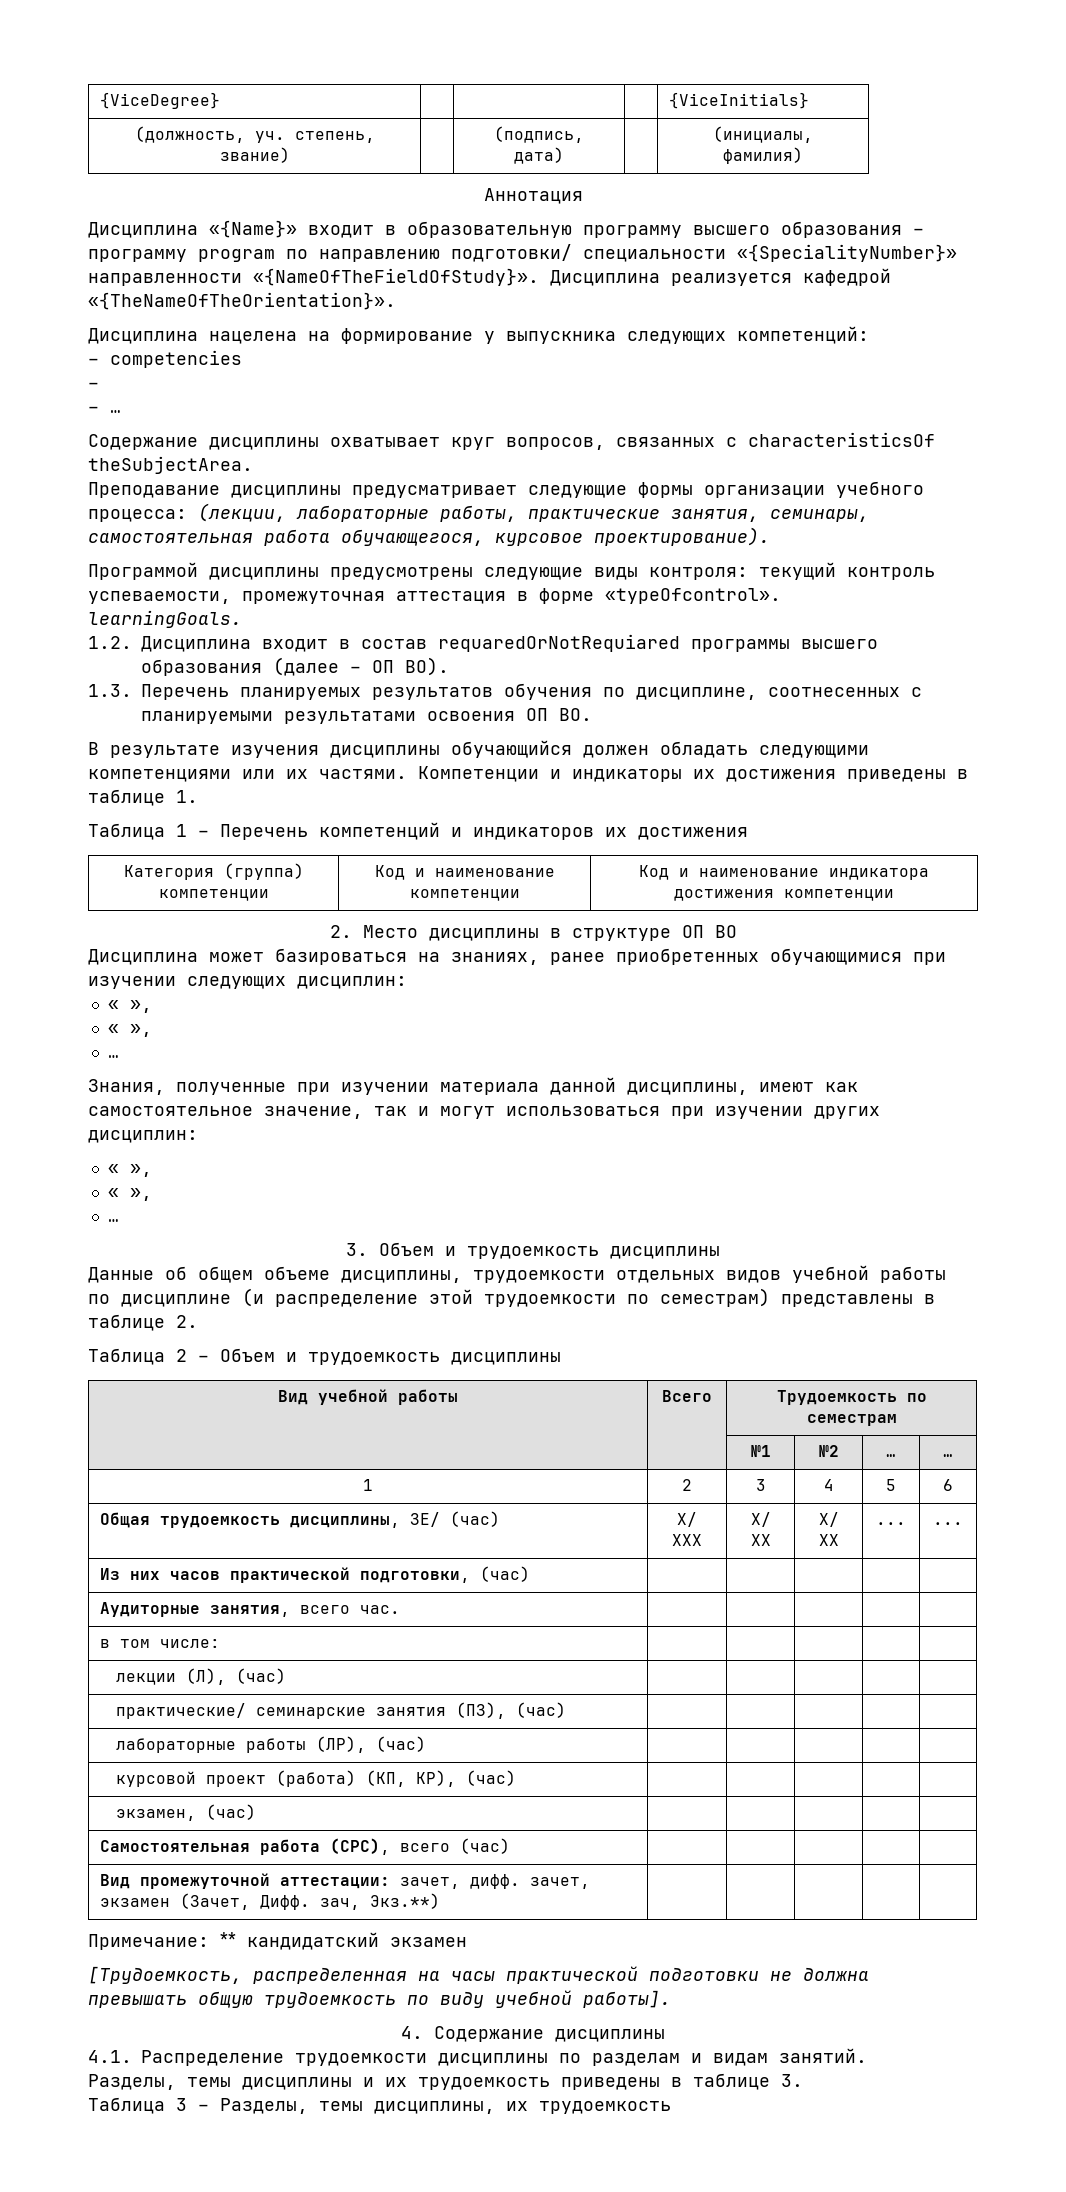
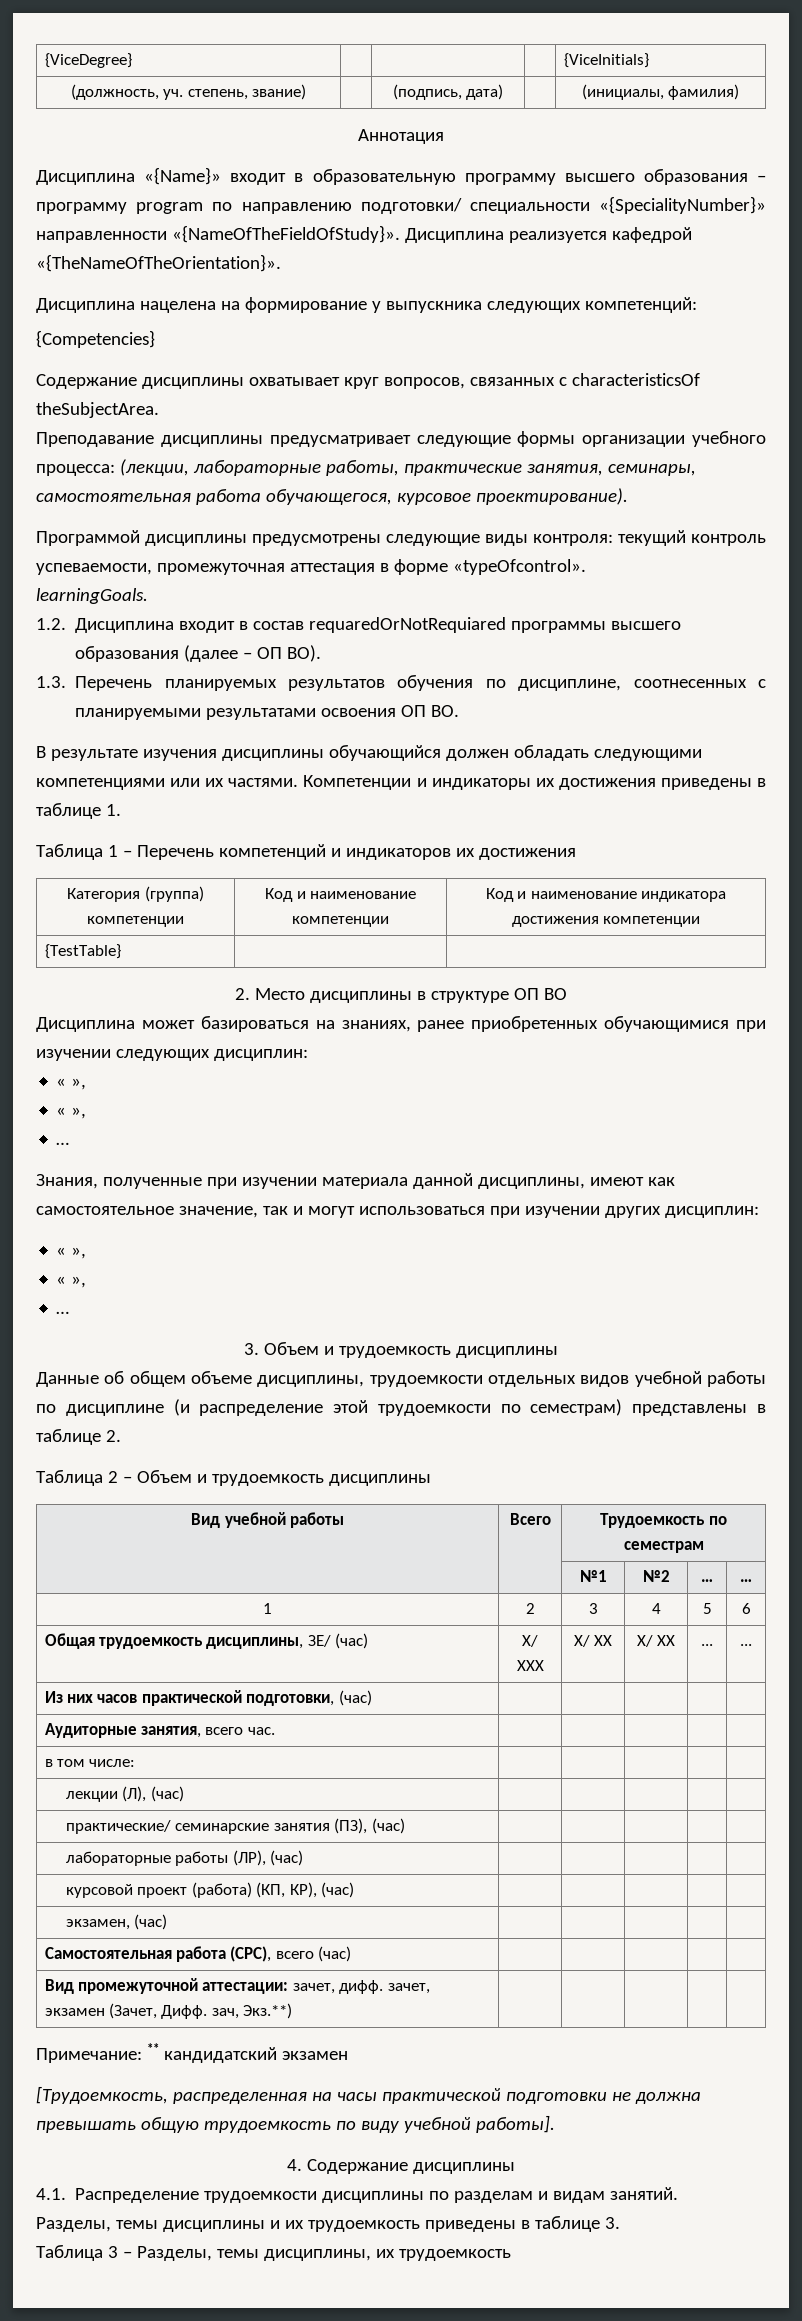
[88,350,242,368] [88,382,99,389] [88,406,121,413] – competencies // – // – … -> [36,330,155,348] {Competencies}
(894, 895) none -> [44,944,121,959] // {TestTable} | |

